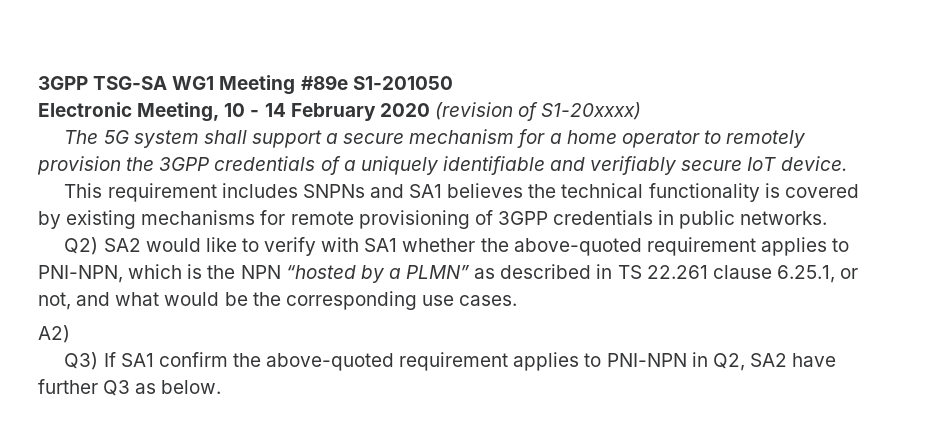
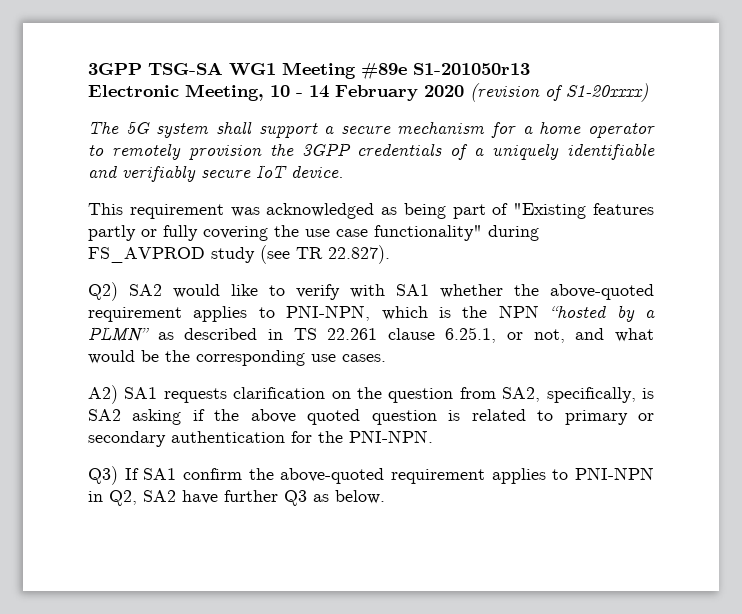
[352,76,453,90] S1-201050 -> [413,63,530,75] S1-201050r13
[221,183,859,202] [38,210,828,229] includes SNPNs and SA1 believes the technical functionality is covered by existing mechanisms for remote provisioning of 3GPP credentials in public networks. -> [230,203,654,219] [88,225,539,241] [88,245,390,264] was acknowledged as being part of "Existing features partly or fully covering the use case functionality" during FS_AVPROD study (see TR 22.827).
(70, 334) none -> [124,387,654,403] [88,409,654,425] [88,430,433,447] SA1 requests clarification on the question from SA2, specifically, is SA2 asking if the above quoted question is related to primary or secondary authentication for the PNI-NPN.

